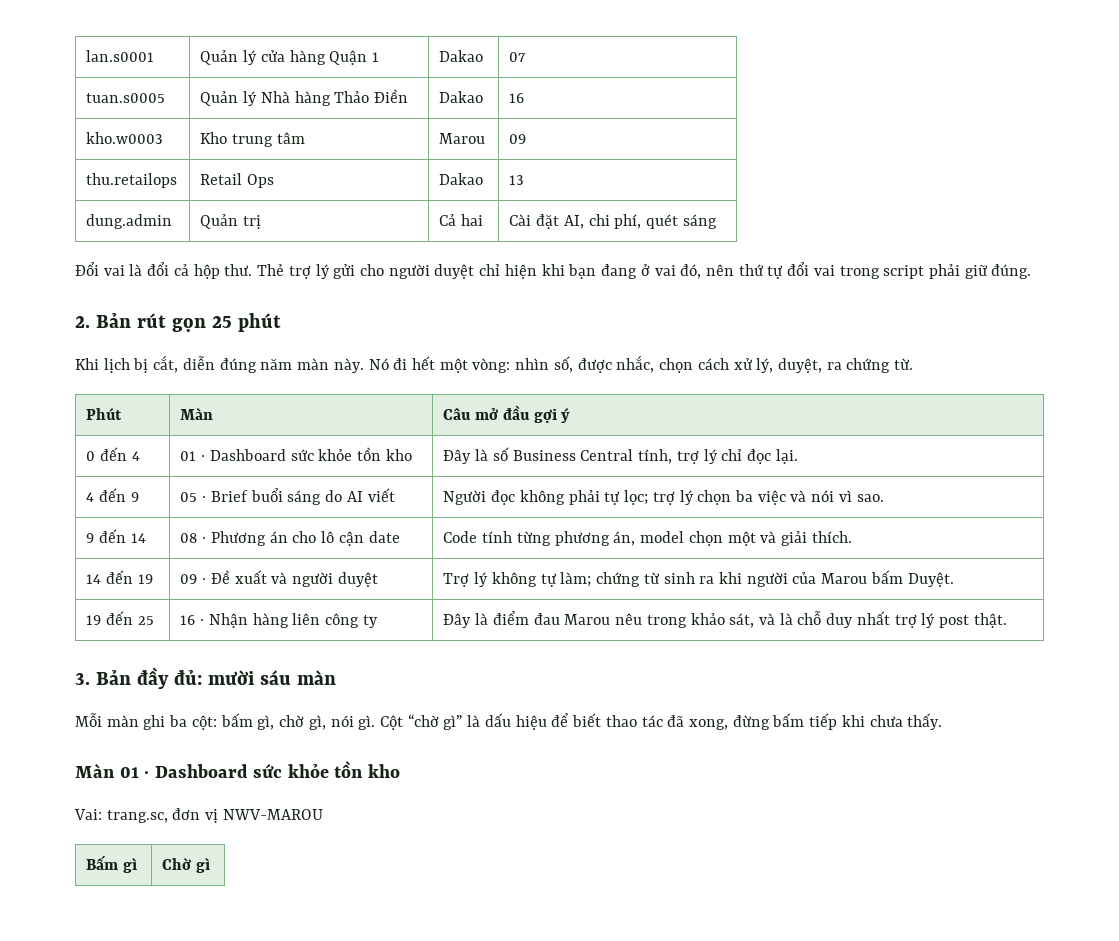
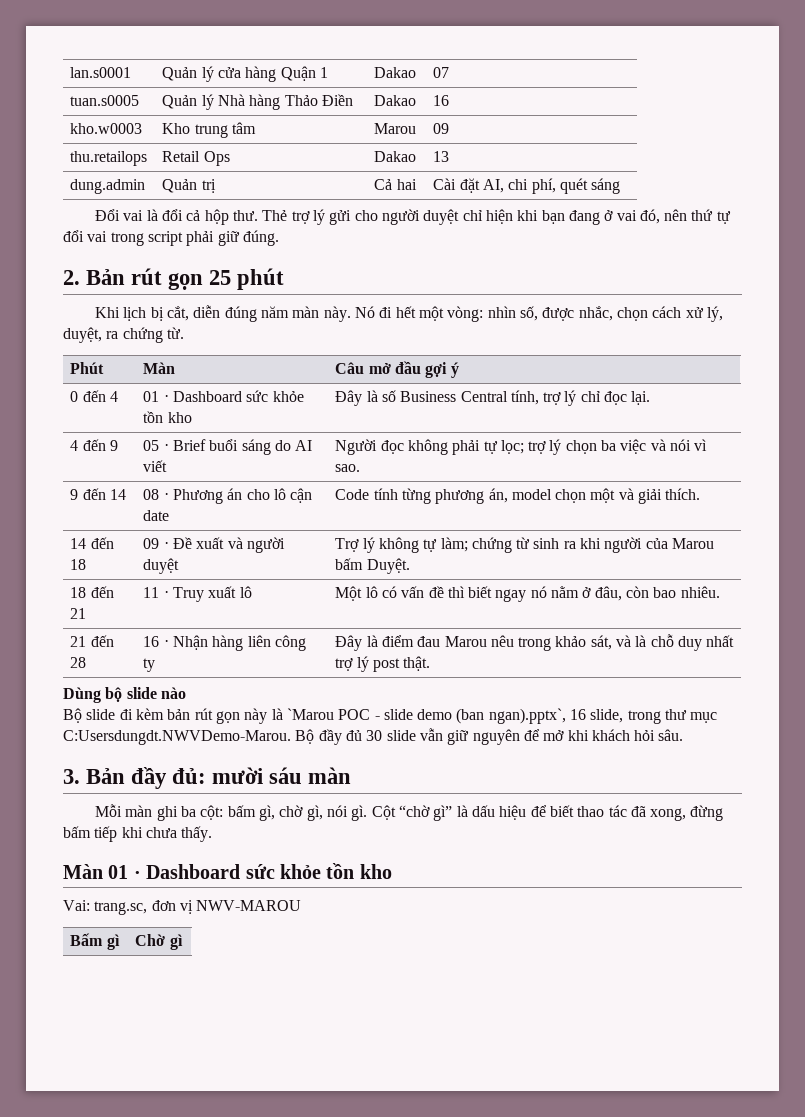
[137,574,153,584] 19 -> [70,559,87,570] 18
[86,611,154,625] 19 đến 25 -> [70,586,114,598] [70,608,87,619] [143,586,252,602] [335,586,720,602] [70,635,114,647] [70,657,87,668] 18 đến 21 | 11 · Truy xuất lô | Một lô có vấn đề thì biết ngay nó nằm ở đâu, còn bao nhiêu. // 21 đến 28
(1007, 620) none -> [63,687,186,703] [63,708,718,724] [63,728,684,745] // Dùng bộ slide nào // Bộ slide đi kèm bản rút gọn này là `Marou POC - slide demo (ban ngan).pptx`, 16 slide, trong thư mục C:Usersdungdt.NWVDemo-Marou. Bộ đầy đủ 30 slide vẫn giữ nguyên để mở khi khách hỏi sâu.

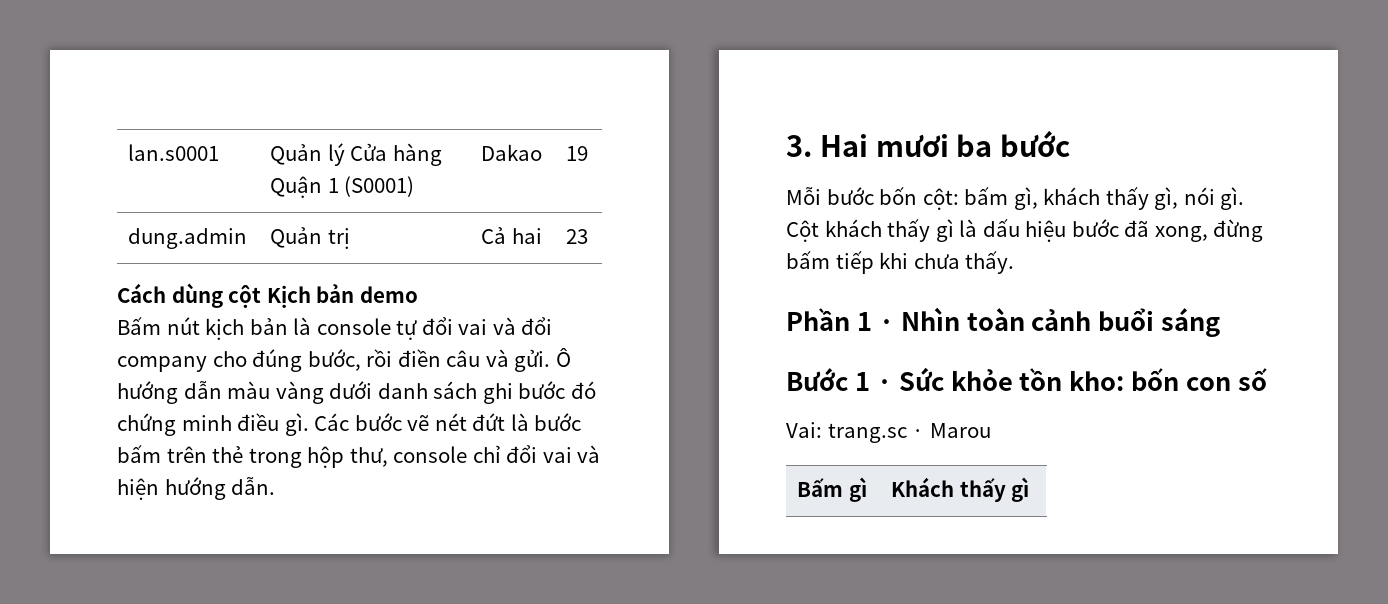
[217,67,241,78] cửa -> [350,143,388,161] Cửa
[374,67,417,78] [433,67,450,78] [70,95,140,106] [162,94,353,110] [374,95,417,106] [433,95,450,106] [70,123,143,134] [162,122,256,138] [374,123,417,134] [433,123,450,134] [70,151,148,166] [162,151,230,166] [374,151,417,162] [433,151,450,162] | Dakao | 07 // tuan.s0005 | Quản lý Nhà hàng Thảo Điền | Dakao | 16 // kho.w0003 | Kho trung tâm | Marou | 09 // thu.retailops | Retail Ops | Dakao | 13 -> [344,176,415,197] [481,144,543,161] [566,146,589,161] (S0001) | Dakao | 19
[433,178,621,194] [95,209,731,225] [63,230,279,246] [63,268,285,290] [95,305,723,322] [63,327,184,343] [70,362,105,374] [143,362,176,374] [335,361,459,378] [70,390,118,402] [143,390,304,402] [143,411,192,423] [335,390,651,406] [70,439,118,451] [143,439,313,455] [143,460,168,472] [335,439,708,455] [335,464,361,472] [70,488,126,500] [143,488,313,504] [143,510,170,521] [335,488,701,504] [70,537,114,549] [70,559,87,570] [143,537,285,553] [143,558,180,574] [335,537,715,553] [335,558,410,574] [70,586,114,598] [70,608,87,619] [143,586,252,602] [335,586,720,602] [70,635,114,647] [70,657,87,668] [143,635,306,651] [143,658,156,672] [335,634,735,651] [335,656,431,672] [63,687,186,703] [63,708,718,724] [63,728,684,745] [63,767,352,789] [95,804,197,821] Cài đặt AI, chi phí, quét sáng // Đổi vai là đổi cả hộp thư. Thẻ trợ lý gửi cho người duyệt chỉ hiện khi bạn đang ở vai đó, nên thứ tự đổi vai trong script phải giữ đúng. // 2. Bản rút gọn 25 phút // Khi lịch bị cắt, diễn đúng năm màn này. Nó đi hết một vòng: nhìn số, được nhắc, chọn cách xử lý, duyệt, ra chứng từ. // Phút | Màn | Câu mở đầu gợi ý // 0 đến 4 | 01 · Dashboard sức khỏe tồn kho | Đây là số Business Central tính, trợ lý chỉ đọc lại. // 4 đến 9 | 05 · Brief buổi sáng do AI viết | Người đọc không phải tự lọc; trợ lý chọn ba việc và nói vì sao. // 9 đến 14 | 08 · Phương án cho lô cận date | Code tính từng phương án, model chọn một và giải thích. // 14 đến 18 | 09 · Đề xuất và người duyệt | Trợ lý không tự làm; chứng từ sinh ra khi người của Marou bấm Duyệt. // 18 đến 21 | 11 · Truy xuất lô | Một lô có vấn đề thì biết ngay nó nằm ở đâu, còn bao nhiêu. // 21 đến 28 | 16 · Nhận hàng liên công ty | Đây là điểm đau Marou nêu trong khảo sát, và là chỗ duy nhất trợ lý post thật. // Dùng bộ slide nào // Bộ slide đi kèm bản rút gọn này là `Marou POC - slide demo (ban ngan).pptx`, 16 slide, trong thư mục C:Usersdungdt.NWVDemo-Marou. Bộ đầy đủ 30 slide vẫn giữ nguyên để mở khi khách hỏi sâu. // 3. Bản đầy đủ: mười sáu màn // Mỗi màn ghi ba -> [566,229,589,244] [117,283,418,308] [117,316,553,340] [117,348,571,372] [117,381,596,404] [117,413,582,436] [117,444,601,468] [117,477,276,500] [786,130,1071,157] [786,186,918,205] 23 // Cách dùng cột Kịch bản demo // Bấm nút kịch bản là console tự đổi vai và đổi company cho đúng bước, rồi điền câu và gửi. Ô hướng dẫn màu vàng dưới danh sách ghi bước đó chứng minh điều gì. Các bước vẽ nét đứt là bước bấm trên thẻ trong hộp thư, console chỉ đổi vai và hiện hướng dẫn. // 3. Hai mươi ba bước // Mỗi bước bốn
[279,805,304,817] chờ -> [1043,186,1149,210] khách thấy
[398,805,627,821] “chờ gì” là dấu hiệu để biết thao tác -> [824,218,1119,242] khách thấy gì là dấu hiệu bước
[63,863,392,879] [63,900,302,915] Màn 01 · Dashboard sức khỏe tồn kho // Vai: trang.sc, đơn vị NWV-MAROU -> [786,307,1221,337] [786,367,1267,391] [786,422,991,443] Phần 1 · Nhìn toàn cảnh buổi sáng // Bước 1 · Sức khỏe tồn kho: bốn con số // Vai: trang.sc · Marou
[135,934,166,946] Chờ -> [891,477,1006,502] Khách thấy

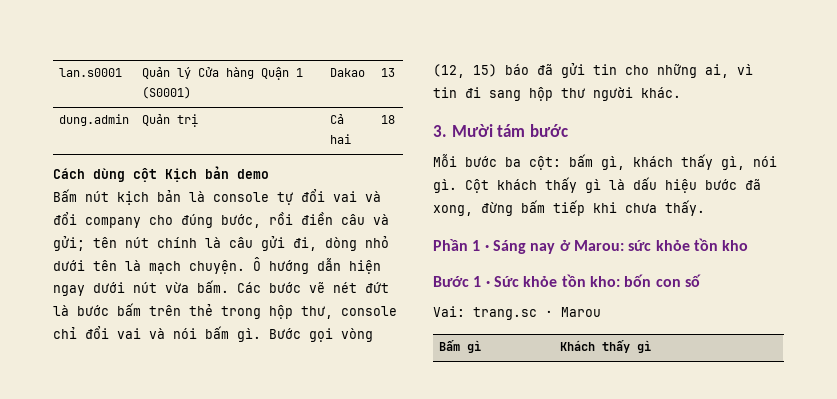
[566,146,589,161] 19 -> [381,68,396,77] 13
[566,229,589,244] 23 -> [381,115,396,124] 18
[514,348,571,372] [117,381,596,404] [117,413,309,436] gửi. Ô hướng dẫn màu vàng dưới danh sách ghi bước đó chứng minh điều gì. -> [53,236,389,251] [53,257,381,274] [53,280,229,296] gửi; tên nút chính là câu gửi đi, dòng nhỏ dưới tên là mạch chuyện. Ô hướng dẫn hiện ngay dưới nút vừa bấm.
[117,477,276,500] [786,134,993,157] hiện hướng dẫn. // 3. Hai mươi ba -> [173,326,373,342] [433,63,753,78] [433,87,681,101] [433,124,526,137] nói bấm gì. Bước gọi vòng (12, 15) báo đã gửi tin cho những ai, vì tin đi sang hộp thư người khác. // 3. Mười tám
[879,186,918,205] bốn -> [505,157,521,167] ba
[900,307,1221,337] Nhìn toàn cảnh buổi sáng -> [492,238,749,254] Sáng nay ở Marou: sức khỏe tồn kho

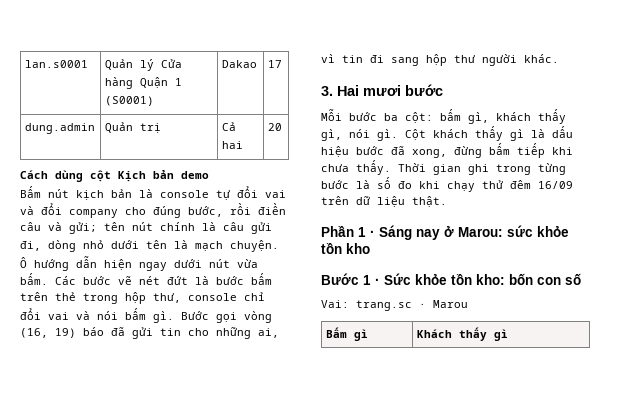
[381,68,396,77] 13 -> [267,60,282,68] 17
[381,115,396,124] 18 -> [267,123,282,131] 20
[433,64,497,78] (12, 15) -> [20,328,76,338] (16, 19)
[451,124,526,137] Mười tám -> [337,85,401,96] Hai mươi
(705, 208) none -> [398,163,566,175] [321,177,573,192] [321,196,447,207] Thời gian ghi trong từng bước là số đo khi chạy thử đêm 16/09 trên dữ liệu thật.

